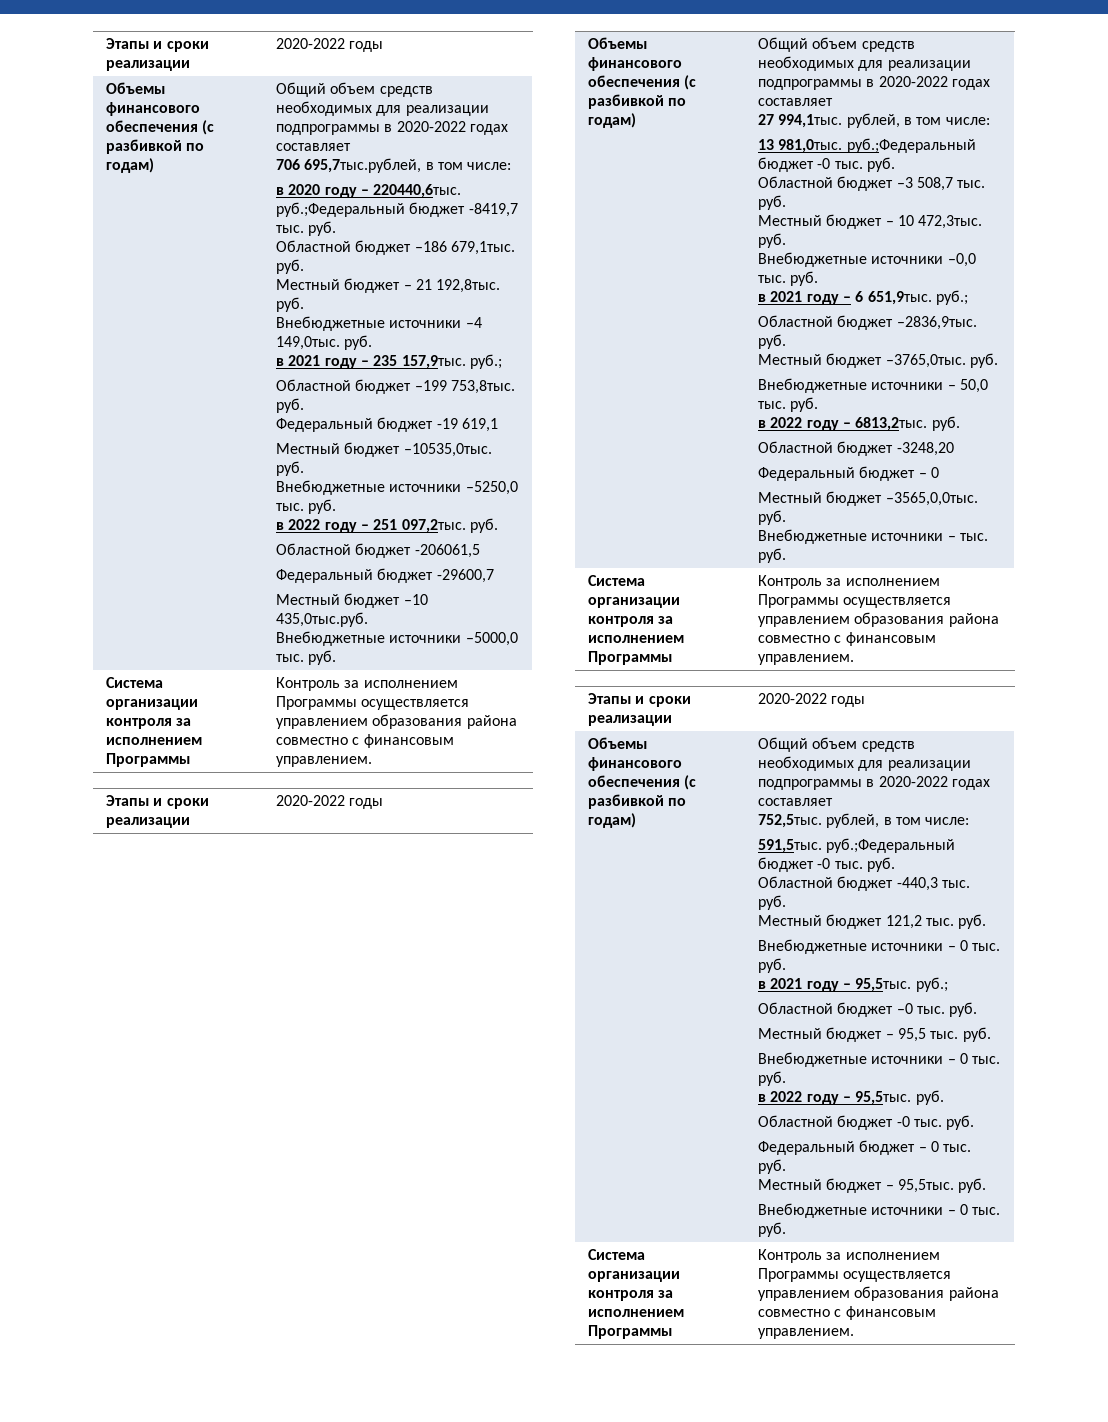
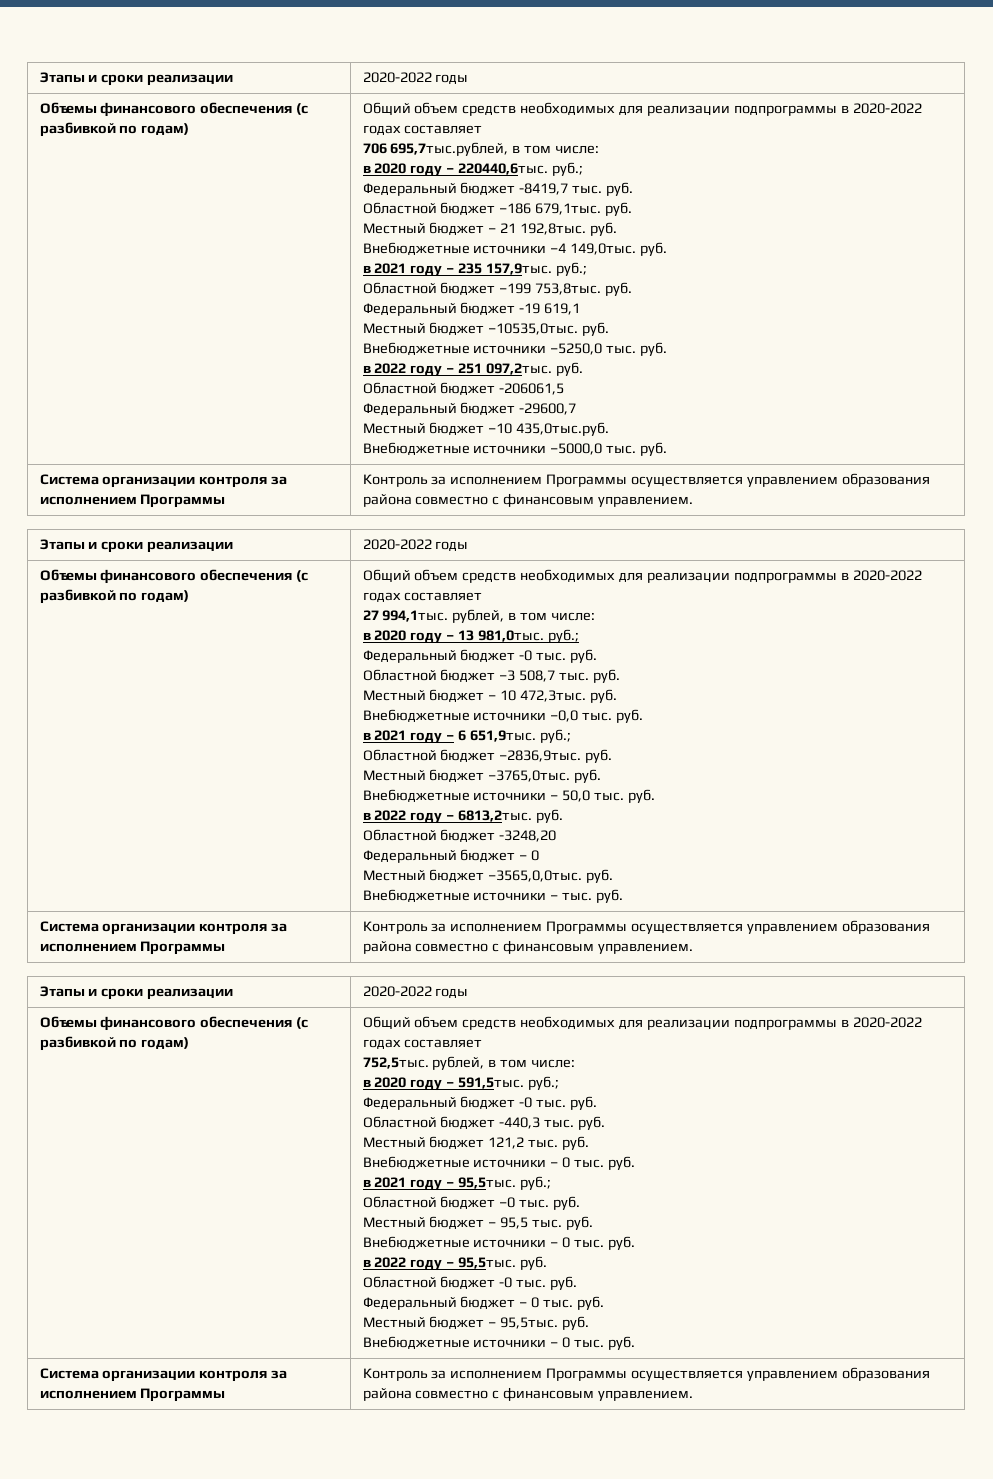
[275,202,405,217] руб.;Федеральный -> [552,162,584,176] [362,183,457,196] руб.; // Федеральный
[757,138,976,153] 13 981,0тыс. руб.;Федеральный -> [362,629,580,644] [362,650,457,663] в 2020 году – 13 981,0тыс. руб.; // Федеральный
[757,838,956,853] 591,5тыс. руб.;Федеральный -> [362,1076,560,1091] [362,1097,457,1110] в 2020 году – 591,5тыс. руб.; // Федеральный

